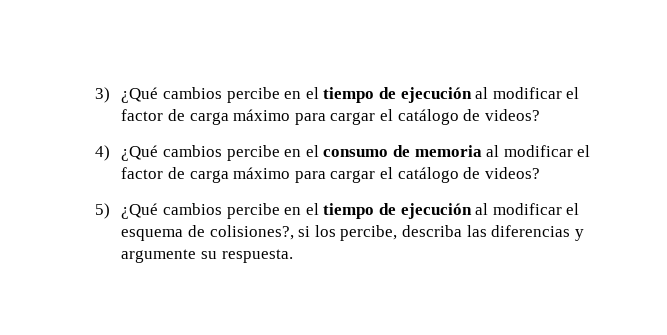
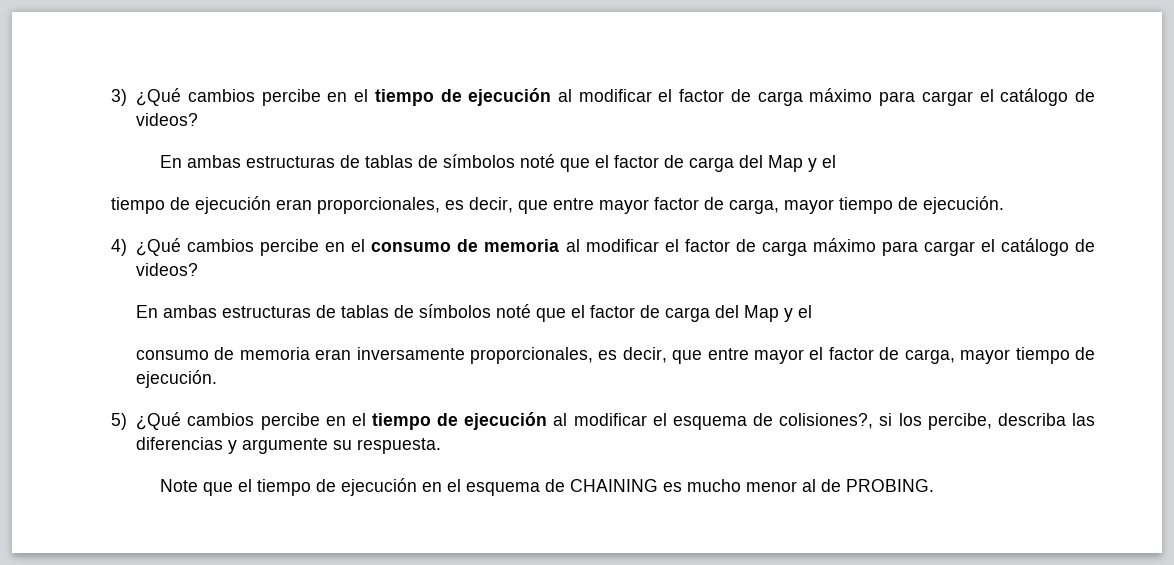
(540, 115) none -> [160,154,837,172] [111,196,1005,214] // En ambas estructuras de tablas de símbolos noté que el factor de carga del Map y el // tiempo de ejecución eran proporcionales, es decir, que entre mayor factor de carga, mayor tiempo de ejecución.
(540, 173) none -> [135,304,812,322] [135,347,1095,364] [135,370,217,388] // En ambas estructuras de tablas de símbolos noté que el factor de carga del Map y el // consumo de memoria eran inversamente proporcionales, es decir, que entre mayor el factor de carga, mayor tiempo de ejecución.
(293, 256) none -> [160,478,935,496] // Note que el tiempo de ejecución en el esquema de CHAINING es mucho menor al de PROBING.

